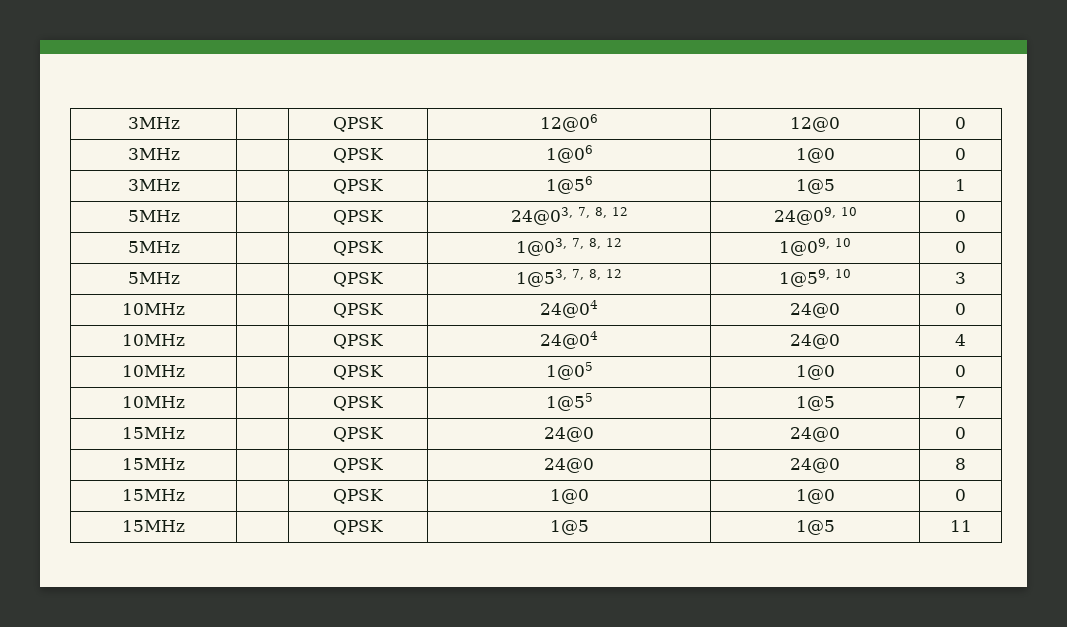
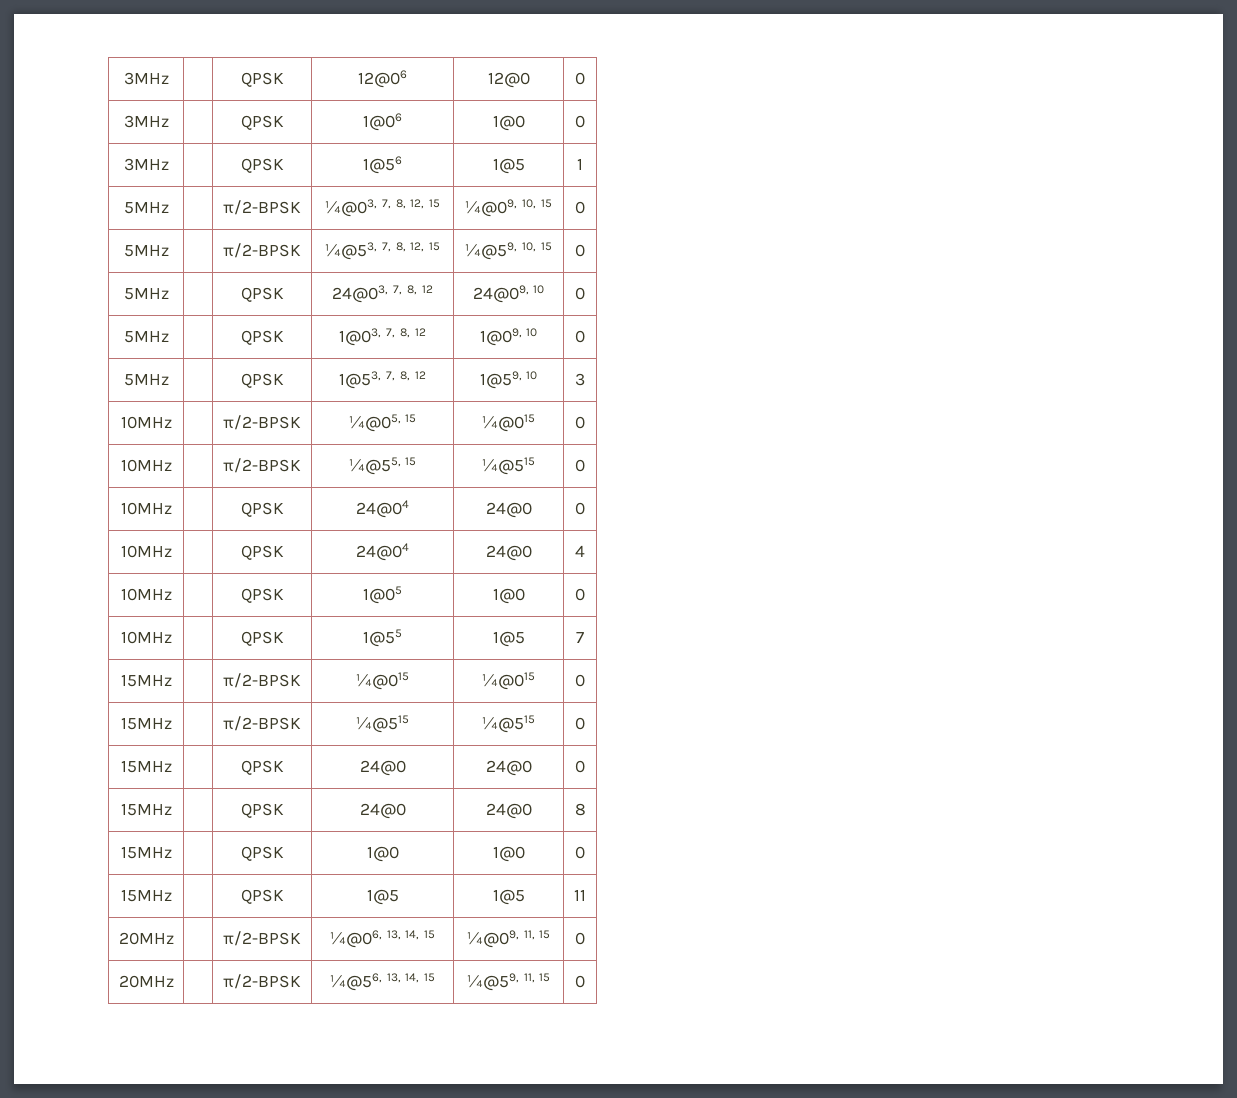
(966, 185) none -> [123,202,169,214] [223,200,301,215] [325,199,440,217] [465,199,552,217] [575,201,585,214] [123,245,169,257] [223,243,301,258] [325,242,440,260] [465,242,552,260] [575,244,585,257] // 5MHz | | π/2-BPSK | ¼@03, 7, 8, 12, 15 | ¼@09, 10, 15 | 0 // 5MHz | | π/2-BPSK | ¼@53, 7, 8, 12, 15 | ¼@59, 10, 15 | 0
(966, 278) none -> [120,416,172,429] [223,415,301,430] [348,414,417,432] [482,414,535,432] [575,416,585,429] [120,459,172,472] [223,458,301,473] [348,457,417,475] [482,457,535,475] [575,459,585,472] // 10MHz | | π/2-BPSK | ¼@05, 15 | ¼@015 | 0 // 10MHz | | π/2-BPSK | ¼@55, 15 | ¼@515 | 0
(966, 402) none -> [120,674,172,687] [223,673,301,688] [356,672,409,690] [482,672,535,690] [575,674,585,687] [120,717,172,730] [223,716,301,731] [356,715,409,733] [482,715,535,733] [575,717,585,730] // 15MHz | | π/2-BPSK | ¼@015 | ¼@015 | 0 // 15MHz | | π/2-BPSK | ¼@515 | ¼@515 | 0
(972, 526) none -> [118,932,174,945] [223,931,301,946] [329,930,436,948] [466,930,551,948] [575,932,585,945] [118,975,174,988] [223,974,301,989] [329,973,436,991] [466,973,551,991] [575,975,585,988] // 20MHz | | π/2-BPSK | ¼@06, 13, 14, 15 | ¼@09, 11, 15 | 0 // 20MHz | | π/2-BPSK | ¼@56, 13, 14, 15 | ¼@59, 11, 15 | 0

